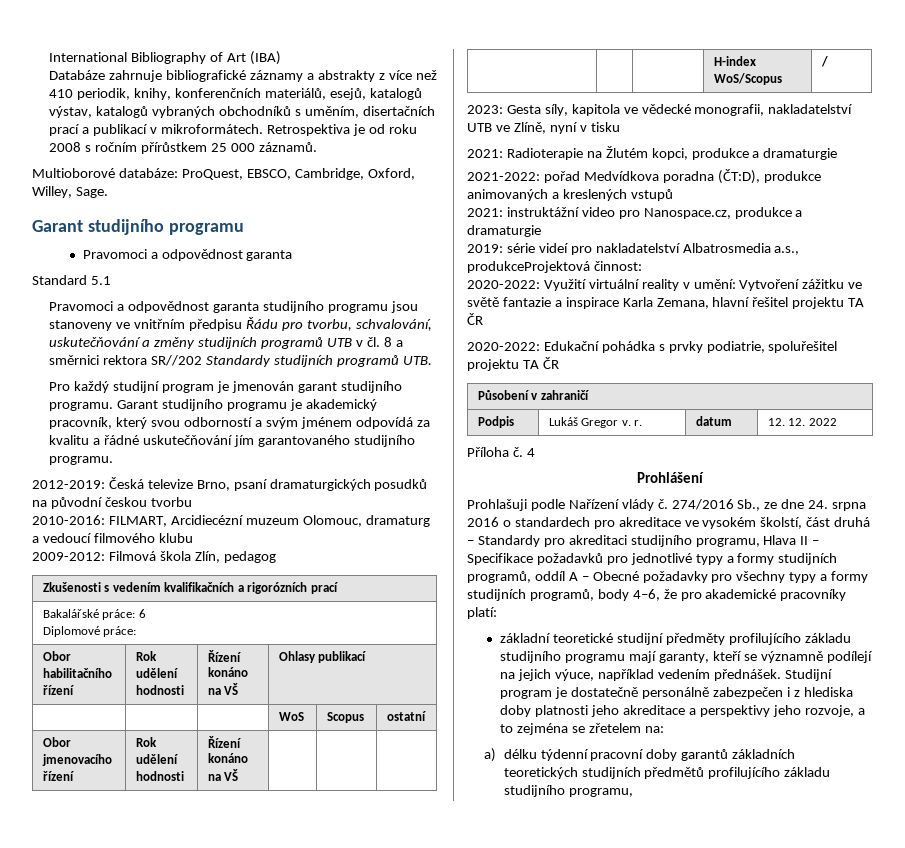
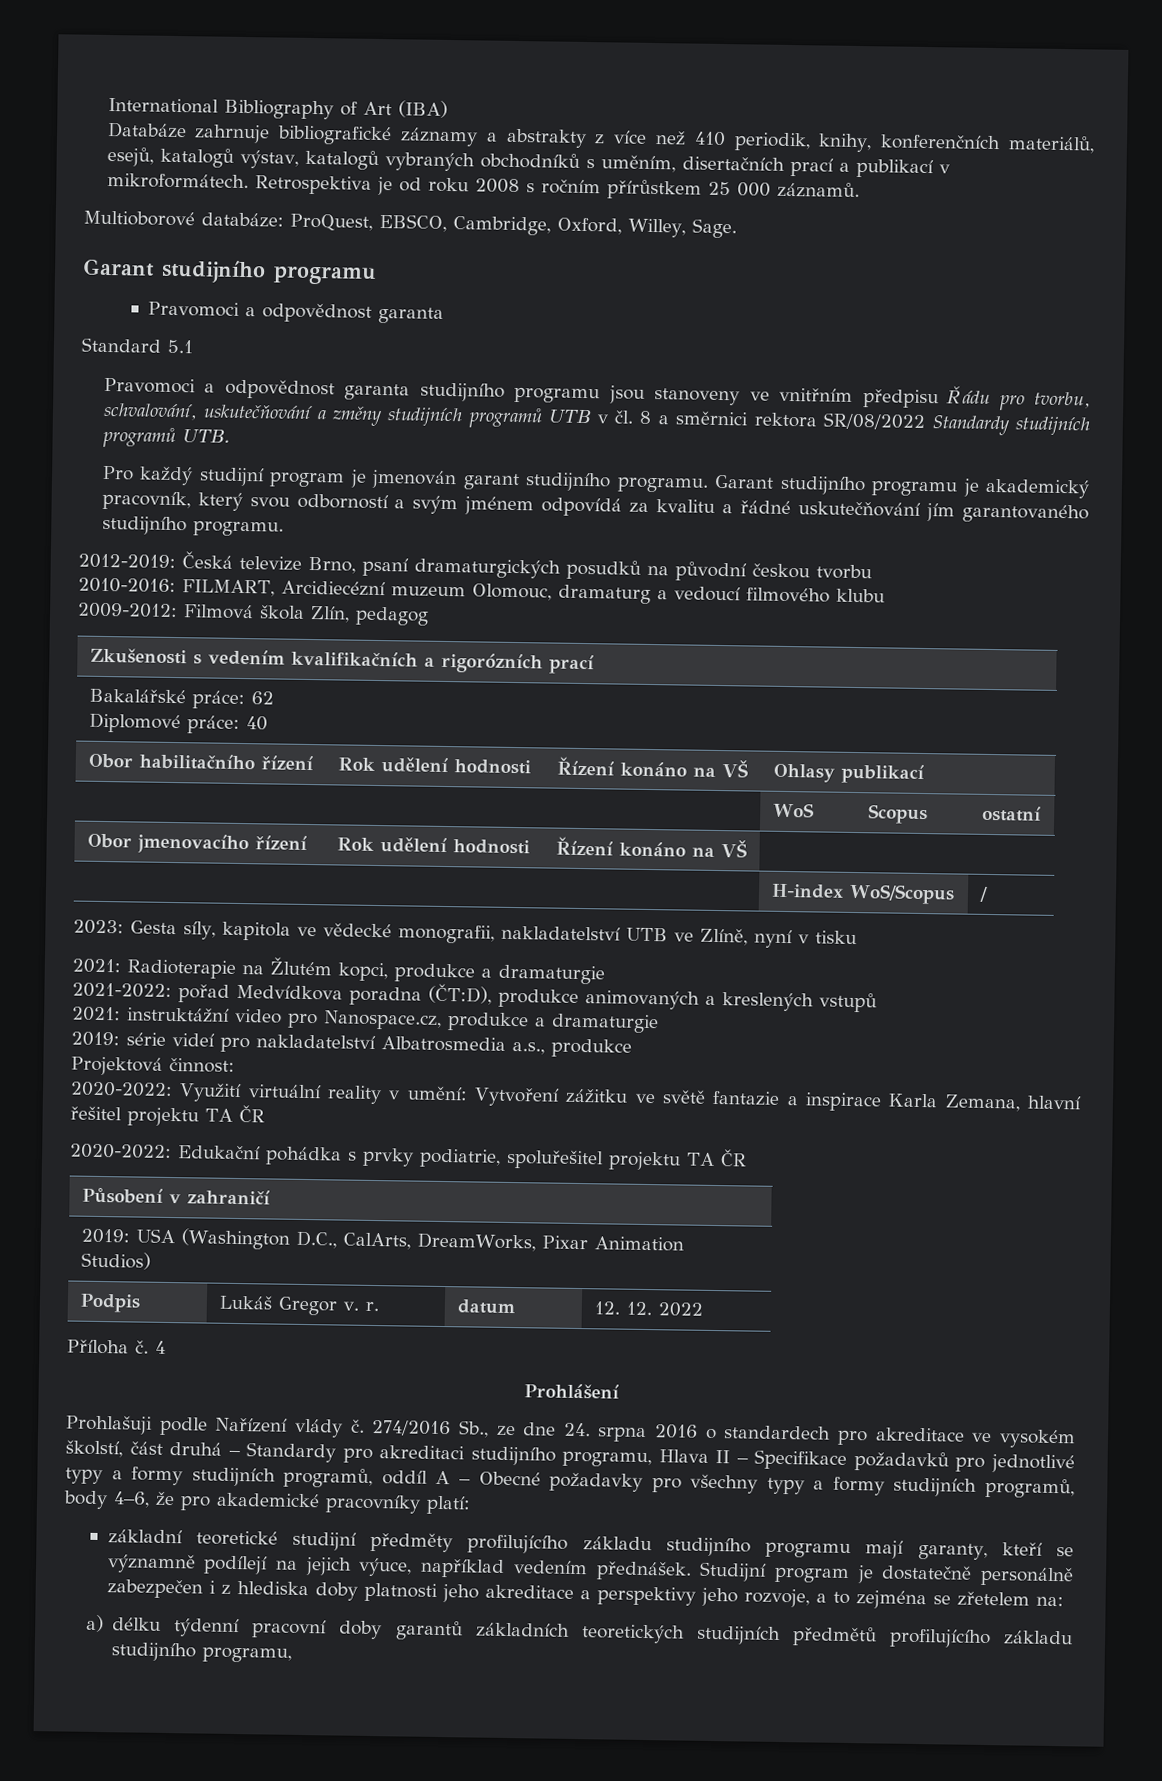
[151,355,203,366] SR//202 -> [823,412,927,431] SR/08/2022
[138,609,146,618] 6 -> [251,691,275,705] 62
(137, 631) none -> [246,716,269,731] 40
[467,261,590,273] produkceProjektová -> [551,1038,632,1058] [71,1056,163,1076] produkce // Projektová
(589, 395) none -> [81,1228,685,1252] [81,1251,152,1270] // 2019: USA (Washington D.C., CalArts, DreamWorks, Pixar Animation Studios)

